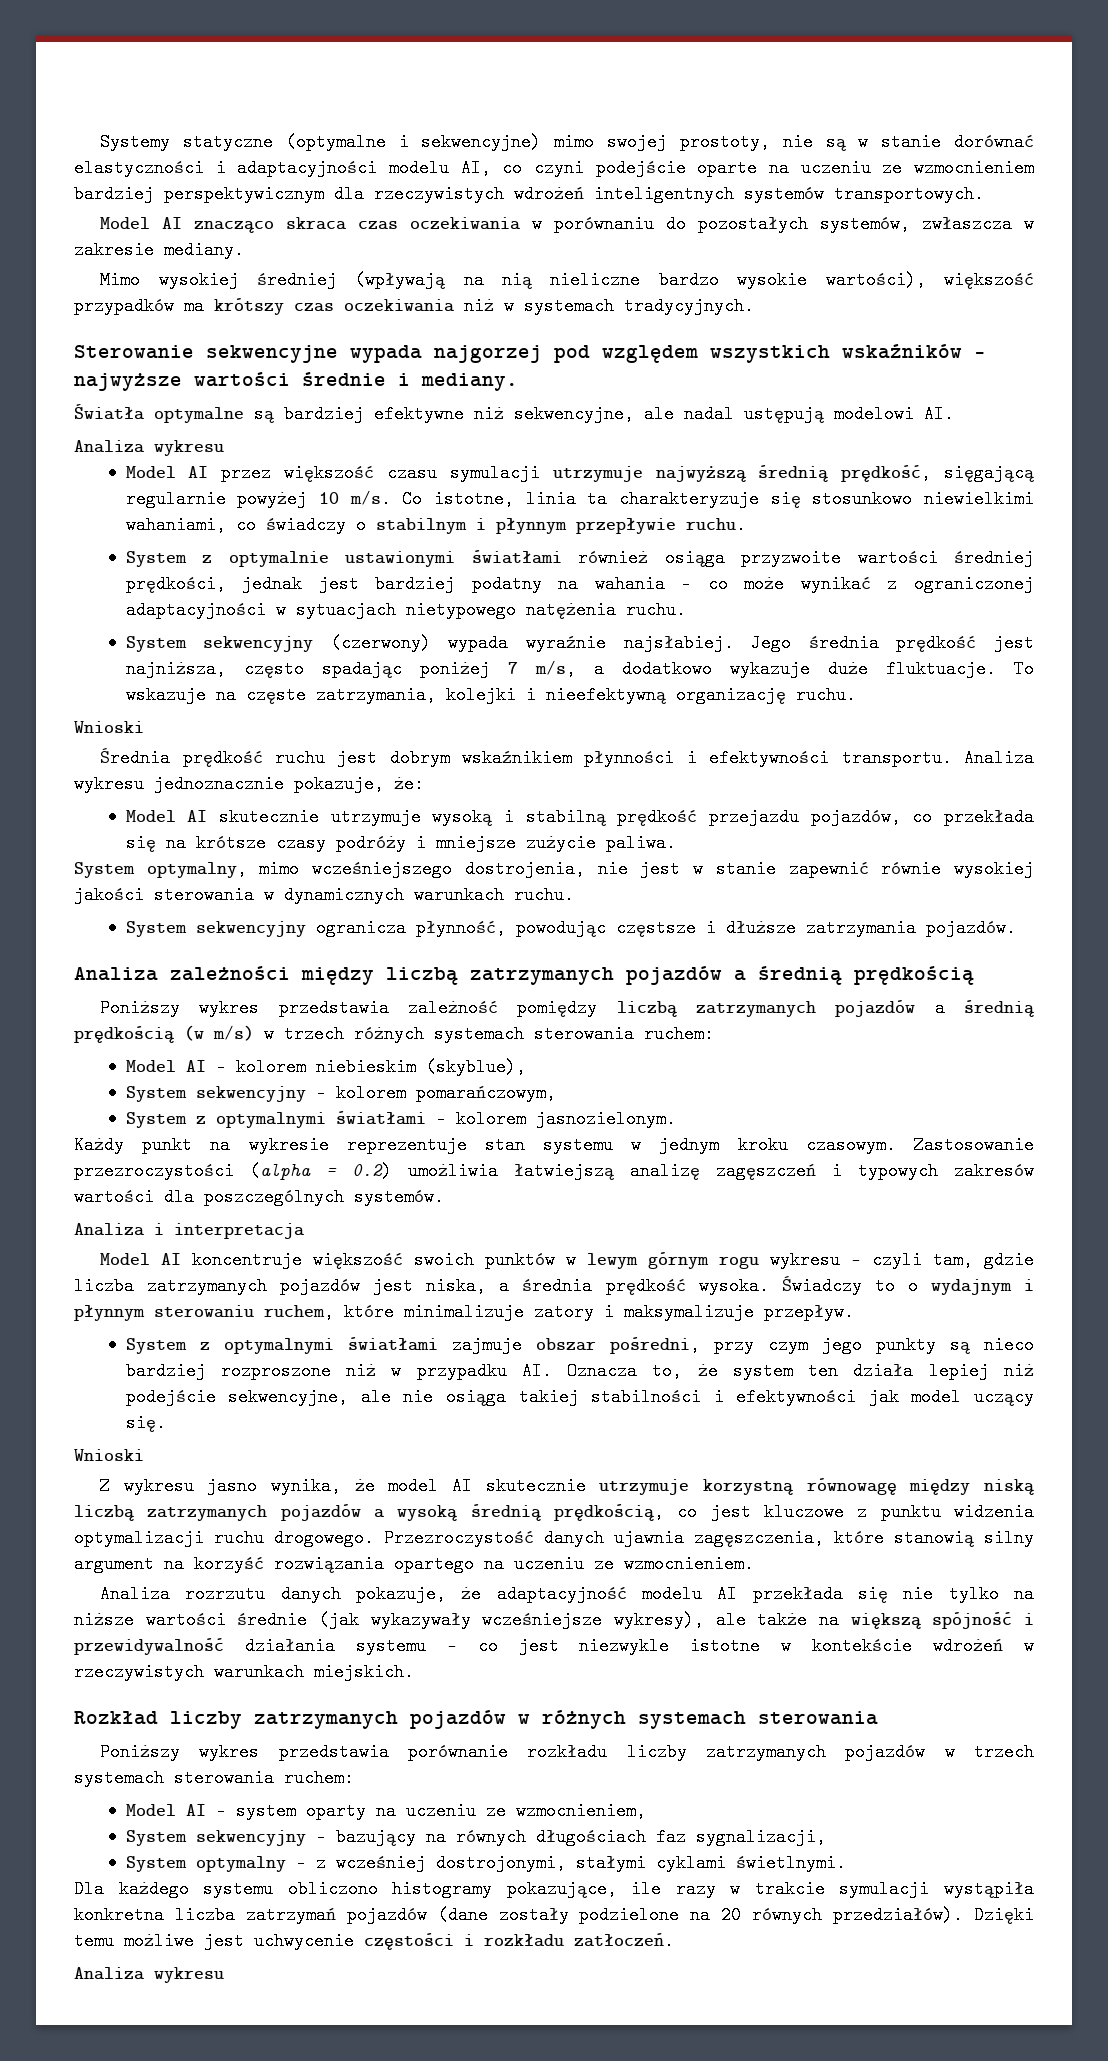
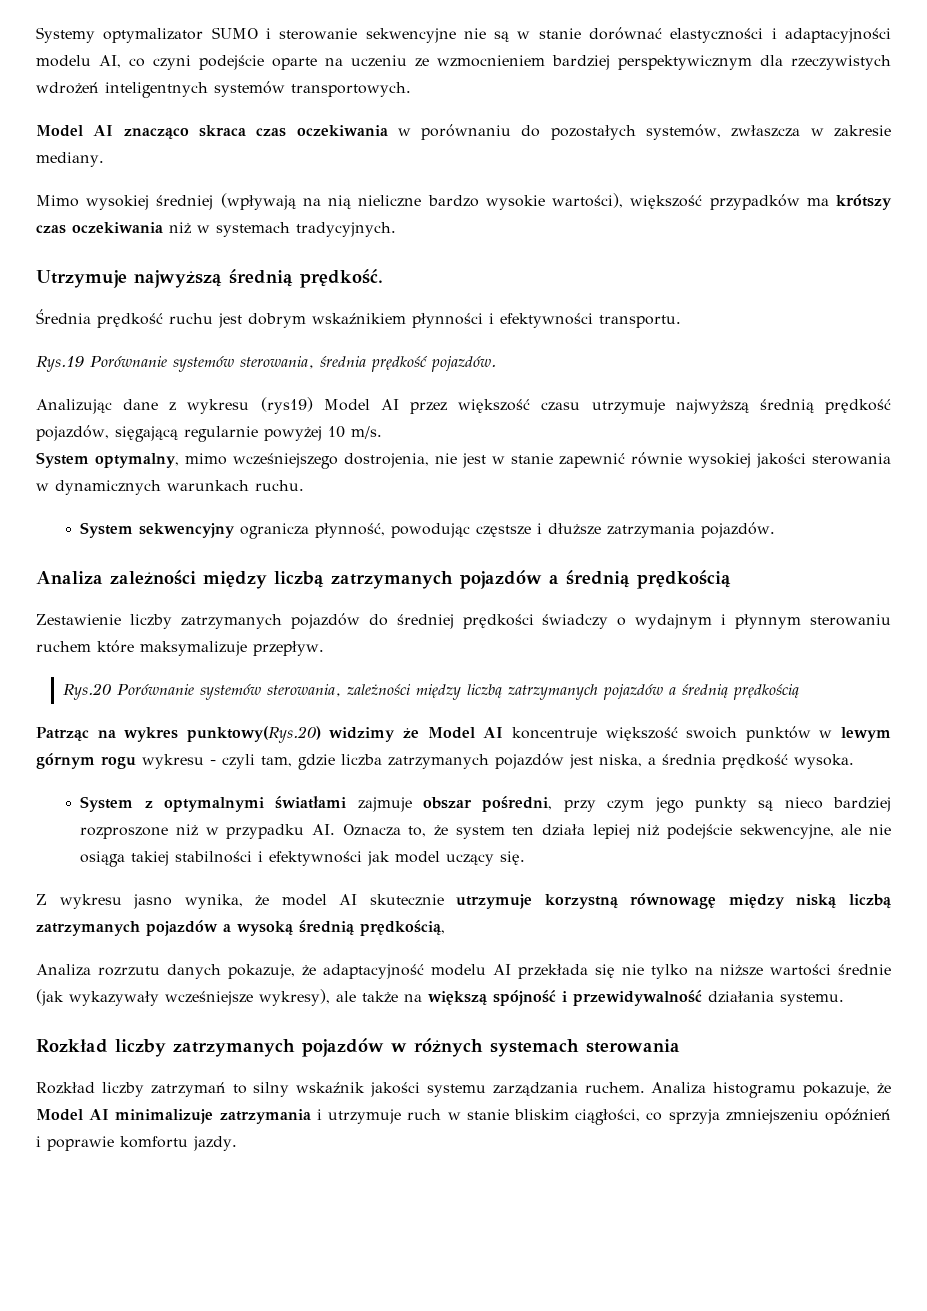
[182,133,770,151] statyczne (optymalne i sekwencyjne) mimo swojej prostoty, -> [103,27,456,43] optymalizator SUMO i sterowanie sekwencyjne
[74,344,986,363] [74,372,518,391] [74,404,954,423] [74,440,224,456] [125,464,1034,482] [125,490,1034,508] [125,516,746,534] [125,549,1035,567] [125,575,1034,593] [125,601,686,619] [125,634,1034,652] [125,660,1035,678] [125,686,856,704] [74,721,144,733] Sterowanie sekwencyjne wypada najgorzej pod względem wszystkich wskaźników – najwyższe wartości średnie i mediany. // Światła optymalne są bardziej efektywne niż sekwencyjne, ale nadal ustępują modelowi AI. // Analiza wykresu // Model AI przez większość czasu symulacji utrzymuje najwyższą średnią prędkość, sięgającą regularnie powyżej 10 m/s. Co istotne, linia ta charakteryzuje się stosunkowo niewielkimi wahaniami, co świadczy o stabilnym i płynnym przepływie ruchu. // System z optymalnie ustawionymi światłami również osiąga przyzwoite wartości średniej prędkości, jednak jest bardziej podatny na wahania – co może wynikać z ograniczonej adaptacyjności w sytuacjach nietypowego natężenia ruchu. // System sekwencyjny (czerwony) wypada wyraźnie najsłabiej. Jego średnia prędkość jest najniższa, często spadając poniżej 7 m/s, a dodatkowo wykazuje duże fluktuacje. To wskazuje na częste zatrzymania, kolejki i nieefektywną organizację ruchu. // Wnioski -> [36,269,383,288] Utrzymuje najwyższą średnią prędkość.
[964,749,1034,767] [74,775,424,793] [125,808,1034,826] [125,834,676,852] Analiza wykresu jednoznacznie pokazuje, że: // Model AI skutecznie utrzymuje wysoką i stabilną prędkość przejazdu pojazdów, co przekłada się na krótsze czasy podróży i mniejsze zużycie paliwa. -> [36,356,496,372] [36,397,891,414] [36,425,382,442] // Rys.19 Porównanie systemów sterowania, średnia prędkość pojazdów. // Analizując dane z wykresu (rys19) Model AI przez większość czasu utrzymuje najwyższą średnią prędkość pojazdów, sięgającą regularnie powyżej 10 m/s.
[100,999,1034,1017] [74,1025,714,1043] [125,1058,526,1076] [125,1084,556,1102] [125,1110,676,1128] [74,1136,1034,1154] [74,1162,1034,1180] [74,1188,444,1206] [74,1223,304,1239] Poniższy wykres przedstawia zależność pomiędzy liczbą zatrzymanych pojazdów a średnią prędkością (w m/s) w trzech różnych systemach sterowania ruchem: // Model AI – kolorem niebieskim (skyblue), // System sekwencyjny – kolorem pomarańczowym, // System z optymalnymi światłami – kolorem jasnozielonym. // Każdy punkt na wykresie reprezentuje stan systemu w jednym kroku czasowym. Zastosowanie przezroczystości (alpha = 0.2) umożliwia łatwiejszą analizę zagęszczeń i typowych zakresów wartości dla poszczególnych systemów. // Analiza i interpretacja // -> [36,613,891,629] [36,640,324,656] [62,683,799,700] [36,726,420,743] Zestawienie liczby zatrzymanych pojazdów do średniej prędkości świadczy o wydajnym i płynnym sterowaniu ruchem które maksymalizuje przepływ. // Rys.20 Porównanie systemów sterowania, zależności między liczbą zatrzymanych pojazdów a średnią prędkością // Patrząc na wykres punktowy(Rys.20) widzimy że
[851,1260,862,1265] — -> [210,760,216,765] -
[781,1276,1035,1295] [74,1303,854,1321] Świadczy to o wydajnym i płynnym sterowaniu ruchem, które minimalizuje zatory i maksymalizuje przepływ. -> (854, 761) none
[74,1449,144,1461] // Wnioski -> (526, 858) none
[677,1503,1034,1521] [74,1529,1034,1547] [74,1555,754,1573] co jest kluczowe z punktu widzenia optymalizacji ruchu drogowego. Przezroczystość danych ujawnia zagęszczenia, które stanowią silny argument na korzyść rozwiązania opartego na uczeniu ze wzmocnieniem. -> (445, 928) none
[355,1637,1034,1655] [74,1663,414,1681] systemu — co jest niezwykle istotne w kontekście wdrożeń w rzeczywistych warunkach miejskich. -> [780,993,844,1006] systemu.
[100,1743,1034,1761] [74,1769,354,1787] [125,1802,646,1820] [125,1828,826,1846] [125,1854,846,1872] [74,1880,1034,1898] [74,1906,1034,1924] [74,1932,674,1950] [74,1967,224,1983] Poniższy wykres przedstawia porównanie rozkładu liczby zatrzymanych pojazdów w trzech systemach sterowania ruchem: // Model AI – system oparty na uczeniu ze wzmocnieniem, // System sekwencyjny – bazujący na równych długościach faz sygnalizacji, // System optymalny – z wcześniej dostrojonymi, stałymi cyklami świetlnymi. // Dla każdego systemu obliczono histogramy pokazujące, ile razy w trakcie symulacji wystąpiła konkretna liczba zatrzymań pojazdów (dane zostały podzielone na 20 równych przedziałów). Dzięki temu możliwe jest uchwycenie częstości i rozkładu zatłoczeń. // Analiza wykresu -> [36,1082,891,1098] [36,1108,891,1125] [36,1136,237,1151] Rozkład liczby zatrzymań to silny wskaźnik jakości systemu zarządzania ruchem. Analiza histogramu pokazuje, że Model AI minimalizuje zatrzymania i utrzymuje ruch w stanie bliskim ciągłości, co sprzyja zmniejszeniu opóźnień i poprawie komfortu jazdy.

